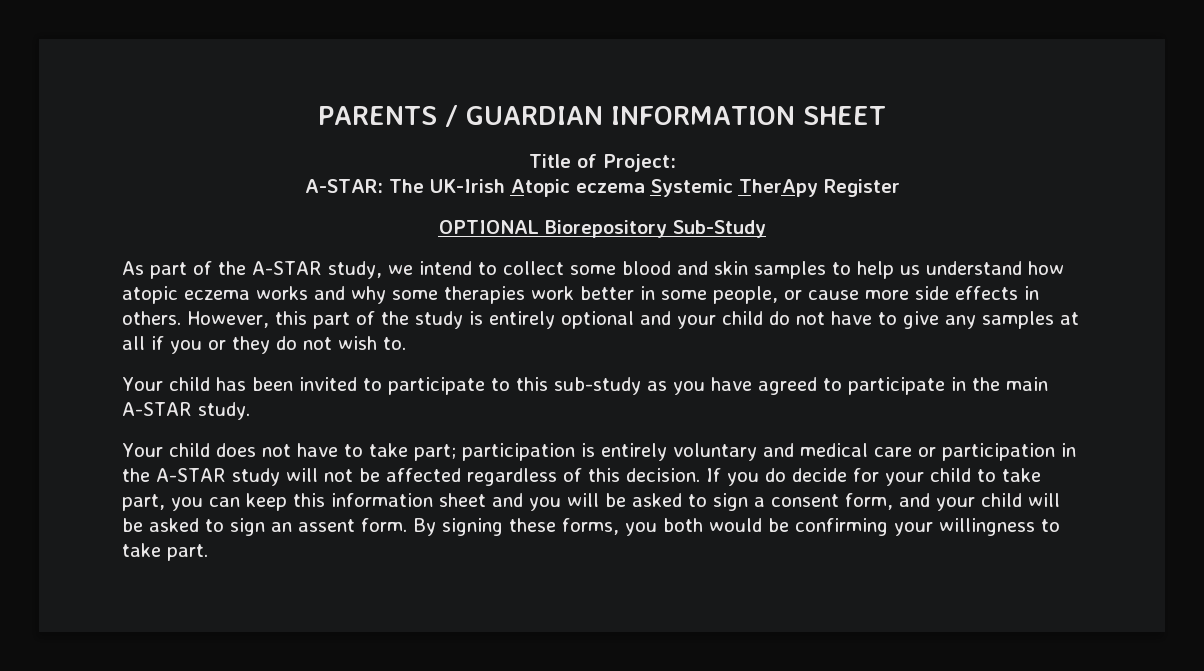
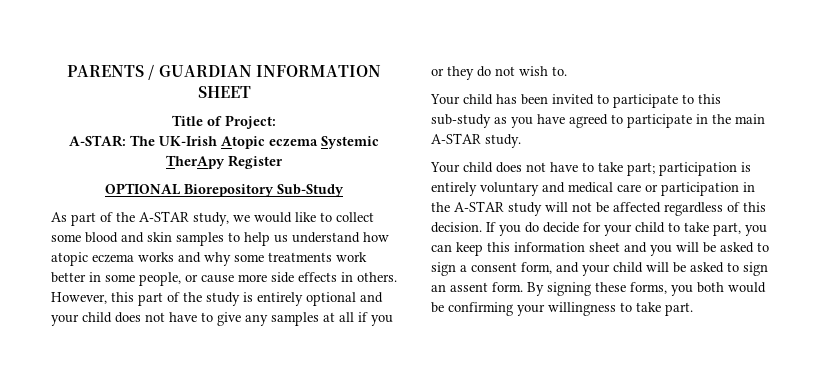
[418,261,472,275] intend -> [254,212,316,223] would like
[444,286,525,304] therapies -> [268,252,332,262] treatments
[769,311,790,325] do -> [115,312,141,323] does

